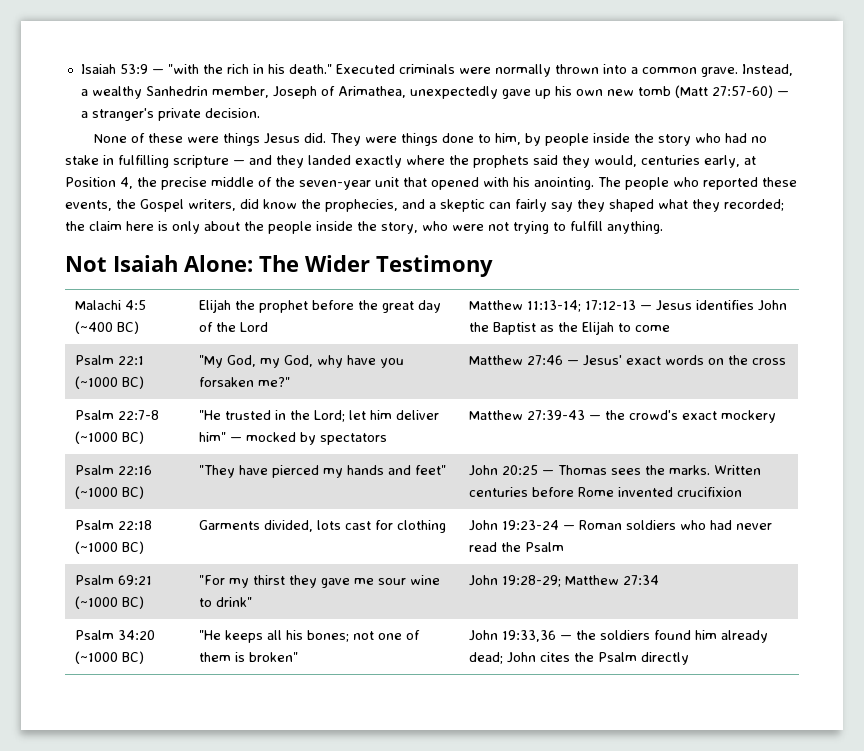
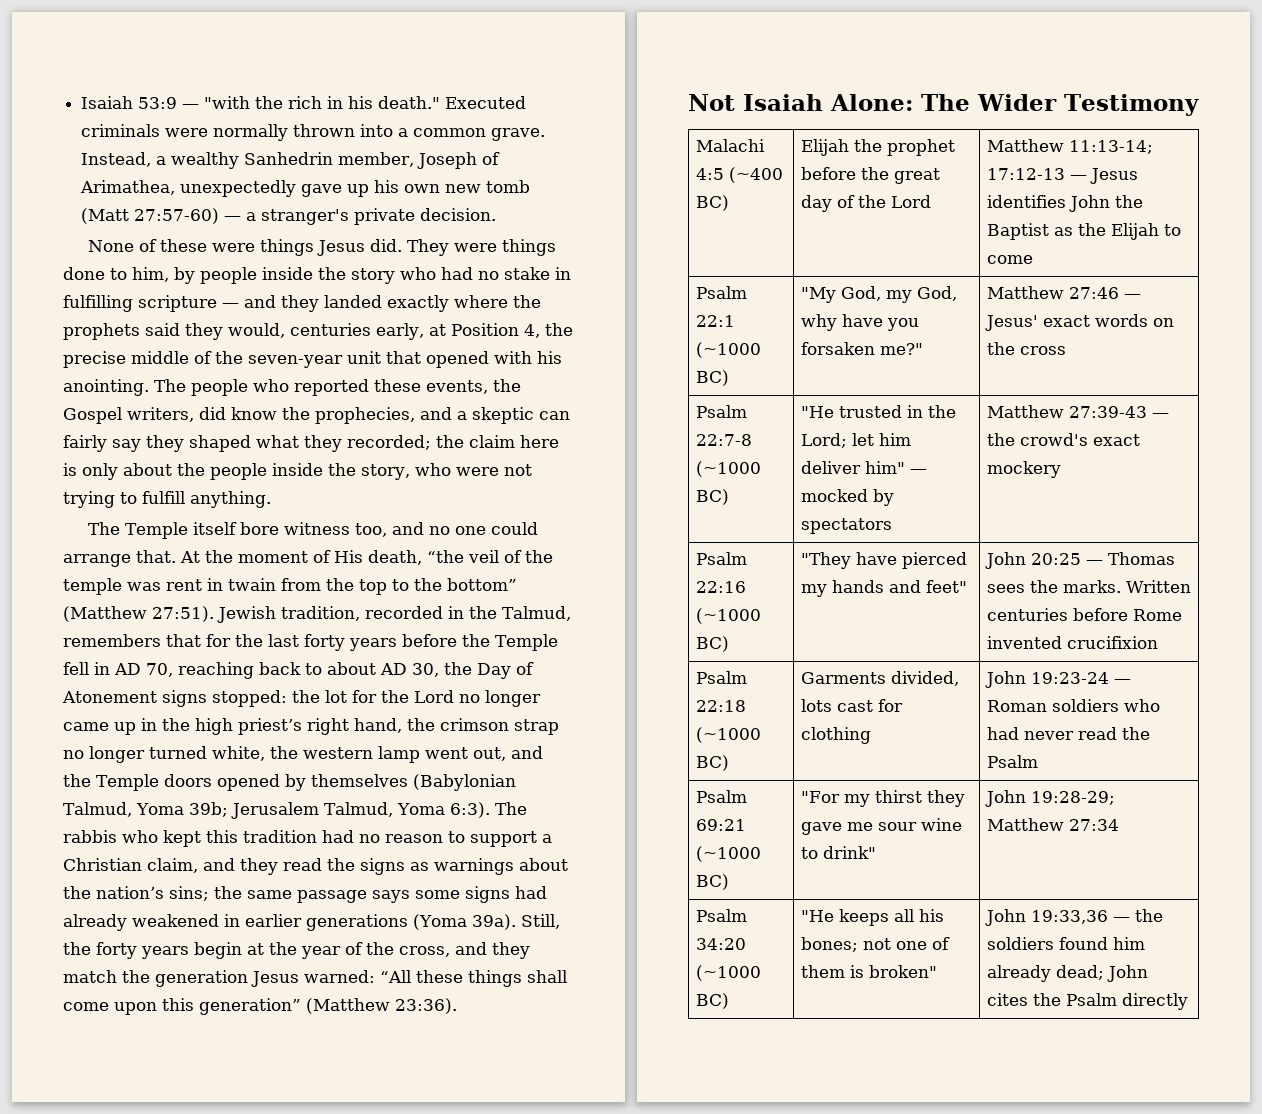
(663, 227) none -> [88,522,539,539] [63,550,553,567] [63,578,517,595] [63,606,571,623] [63,634,558,651] [63,662,534,679] [62,690,541,707] [63,718,559,735] [63,746,543,763] [63,774,516,791] [63,802,527,819] [63,830,552,847] [63,858,568,875] [63,886,547,903] [63,914,560,931] [63,942,530,959] [63,970,567,987] [63,998,457,1015] // The Temple itself bore witness too, and no one could arrange that. At the moment of His death, “the veil of the temple was rent in twain from the top to the bottom” (Matthew 27:51). Jewish tradition, recorded in the Talmud, remembers that for the last forty years before the Temple fell in AD 70, reaching back to about AD 30, the Day of Atonement signs stopped: the lot for the Lord no longer came up in the high priest’s right hand, the crimson strap no longer turned white, the western lamp went out, and the Temple doors opened by themselves (Babylonian Talmud, Yoma 39b; Jerusalem Talmud, Yoma 6:3). The rabbis who kept this tradition had no reason to support a Christian claim, and they read the signs as warnings about the nation’s sins; the same passage says some signs had already weakened in earlier generations (Yoma 39a). Still, the forty years begin at the year of the cross, and they match the generation Jesus warned: “All these things shall come upon this generation” (Matthew 23:36).

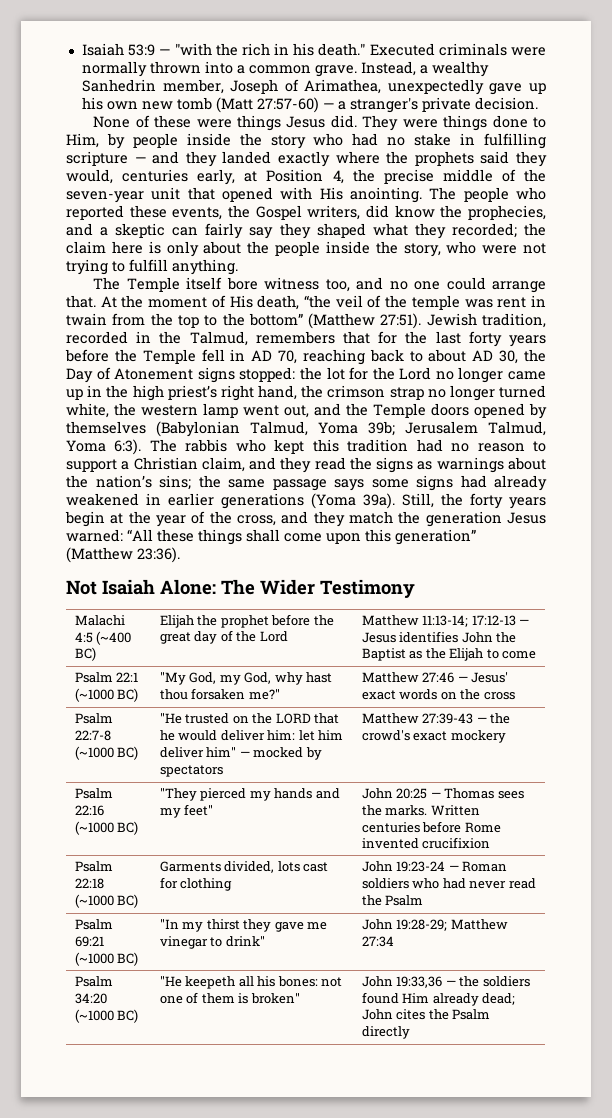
[132,267,169,282] him, -> [66,133,99,148] Him,
[537,351,562,364] his -> [319,187,343,200] His
[841,314,919,331] have you -> [306,672,333,683] [159,689,188,700] hast thou
[906,405,956,418] [800,433,847,448] in the Lord; -> [232,713,340,724] [159,730,296,741] on the LORD that he would deliver him:
[855,552,897,565] have -> (197, 794) none
(921, 586) none -> [159,808,181,818] my
[800,791,840,803] "For -> [159,919,179,929] "In
[877,818,962,831] sour wine -> [159,936,208,949] vinegar
[838,909,889,926] keeps -> [185,976,236,989] keepeth
[800,937,858,952] bones; -> [277,976,318,987] bones:
[1112,937,1145,950] him -> [402,993,430,1003] Him

